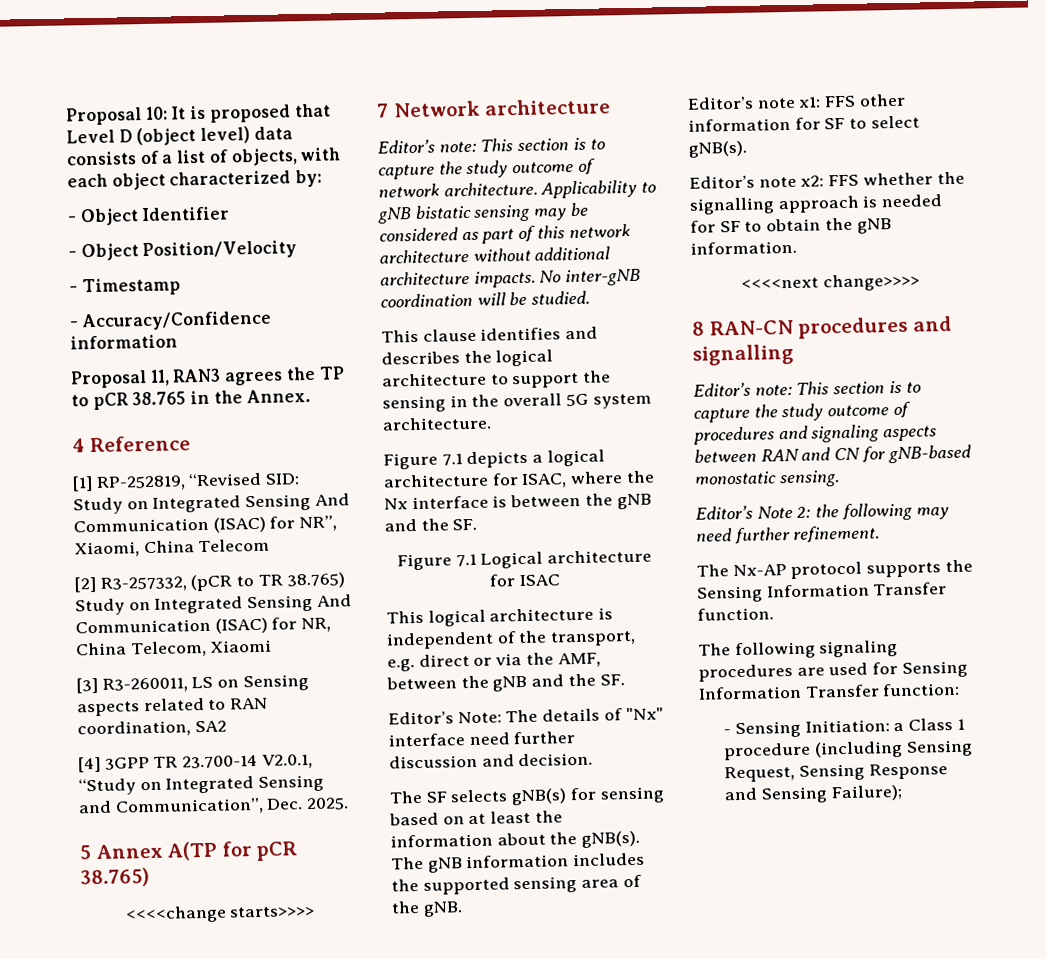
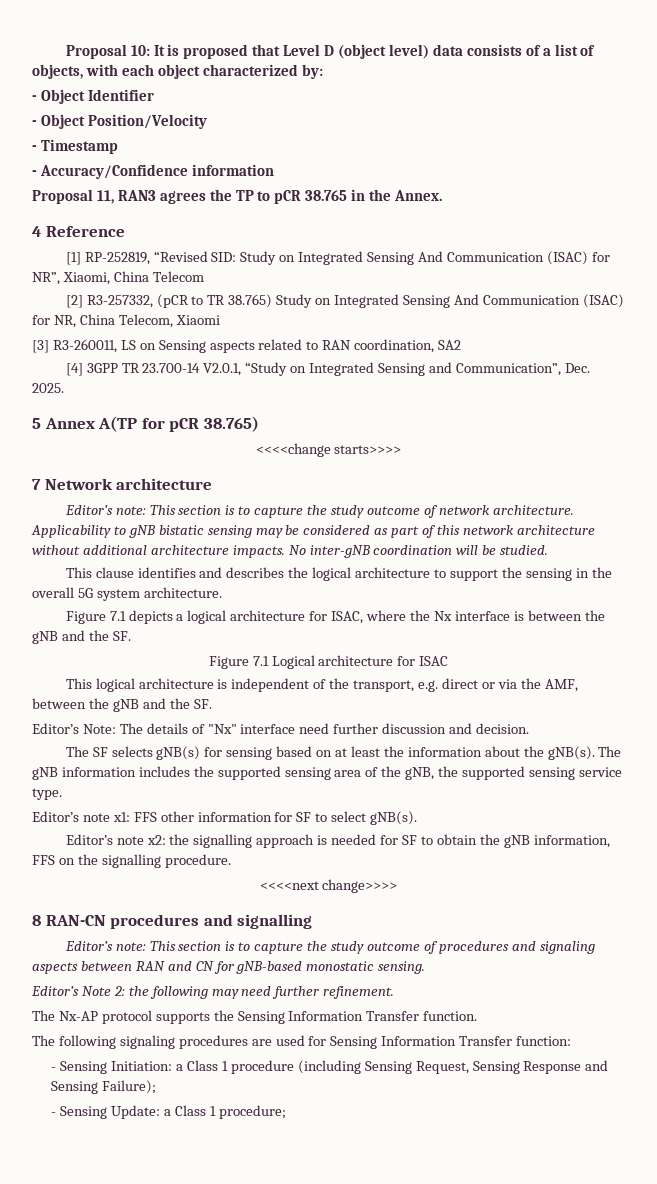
[422,901,463,917] gNB. -> [405,766,622,780] [32,788,62,800] gNB, the supported sensing service type.
[828,172,933,187] FFS whether -> (166, 840) none
[690,240,797,255] information. -> [533,835,610,848] [32,854,231,868] information, FFS on the signalling procedure.
(903, 793) none -> [51,1105,286,1119] // - Sensing Update: a Class 1 procedure;

